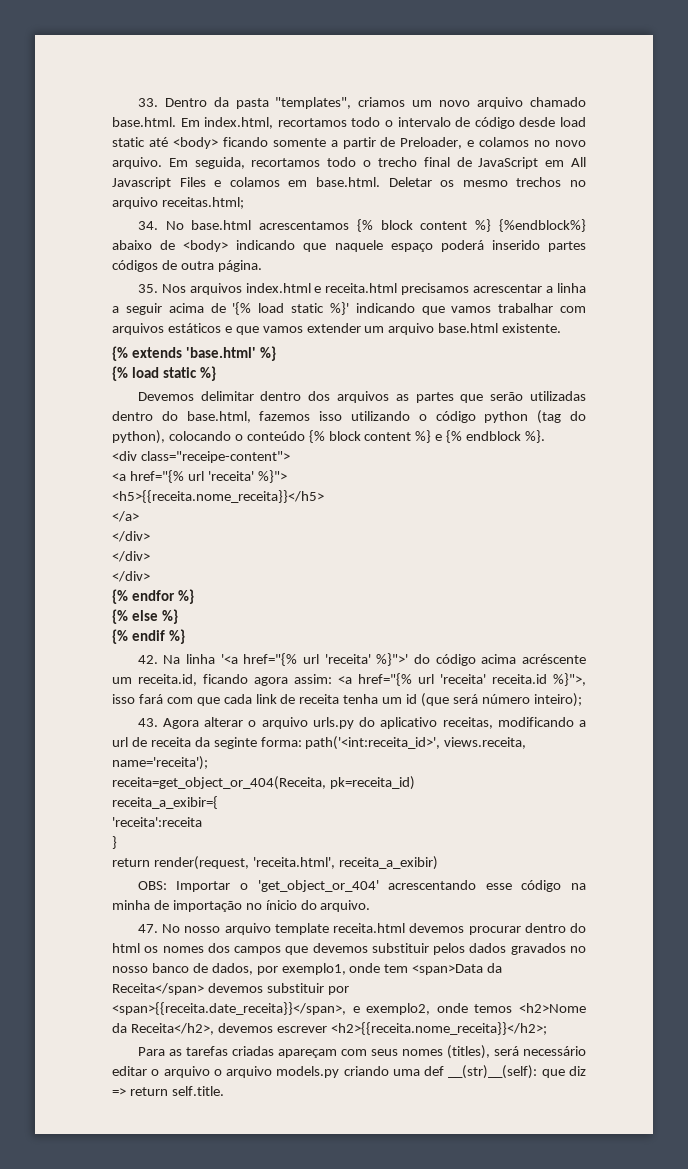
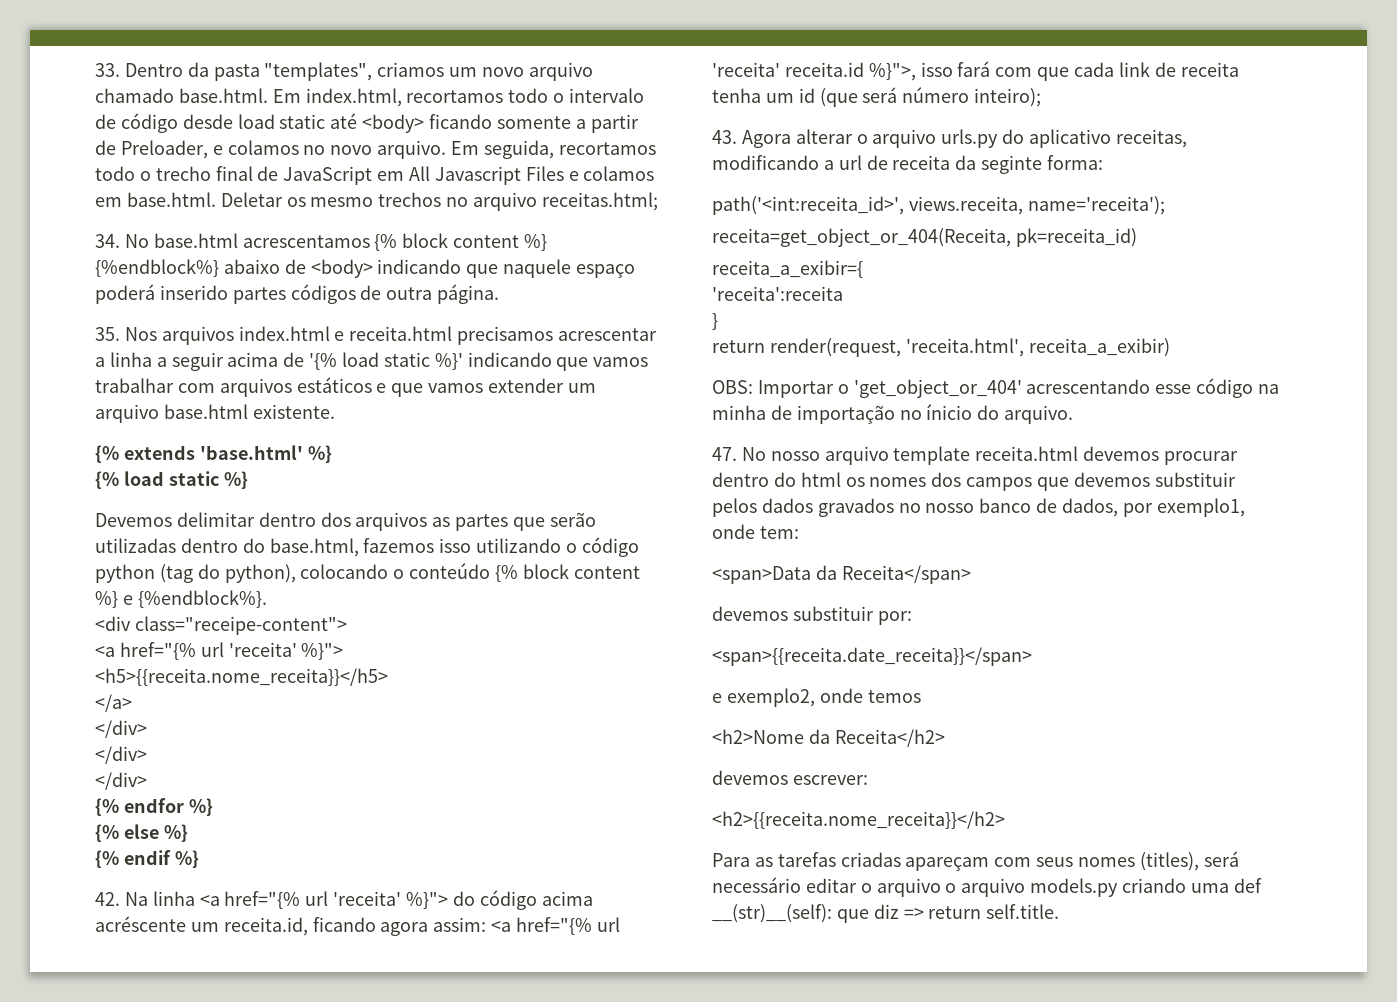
[446,430,546,443] {% endblock %}. -> [137,590,267,608] {%endblock%}.
[220,653,409,666] '<a href="{% url 'receita' %}">' -> [199,891,449,909] <a href="{% url 'receita' %}">
(302, 742) none -> (1104, 162) //
[384,964,409,973] tem -> [759,526,799,539] tem: //
[207,983,349,995] [112,1002,346,1015] devemos substituir por <span>{{receita.date_receita}}</span>, -> [712,606,912,625] [712,647,1032,666] // devemos substituir por: // <span>{{receita.date_receita}}</span> //
(513, 1008) none -> (921, 696) //
[130,1022,547,1035] Receita</h2>, devemos escrever <h2>{{receita.nome_receita}}</h2>; -> [834,729,945,747] [712,770,868,785] [712,811,1005,829] Receita</h2> // devemos escrever: // <h2>{{receita.nome_receita}}</h2>

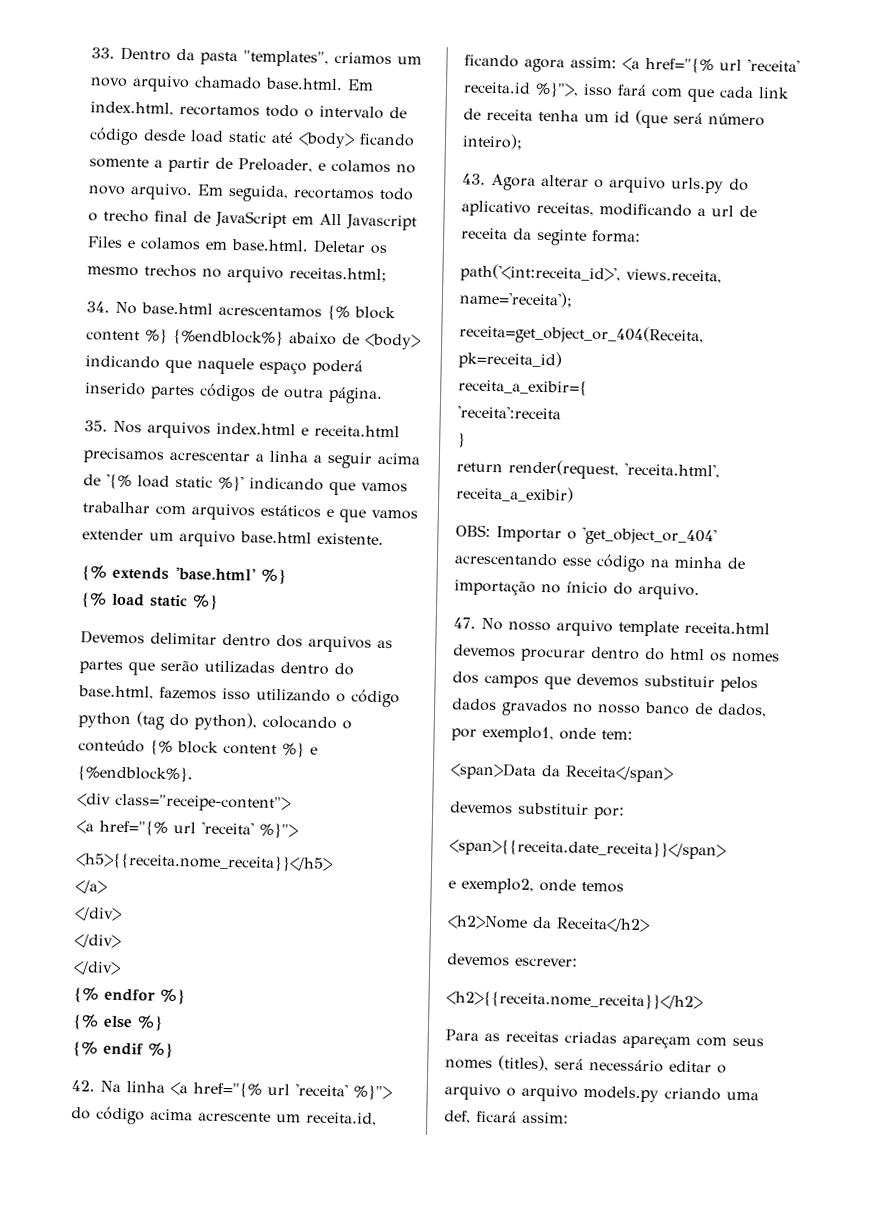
[95,916,186,932] acréscente -> [198,1111,271,1122] acrescente
[777,852,836,867] tarefas -> [505,1030,559,1043] receitas
[1233,878,1262,893] [712,904,1060,923] def __(str)__(self): que diz => return self.title. -> [444,1110,569,1124] def, ficará assim:

